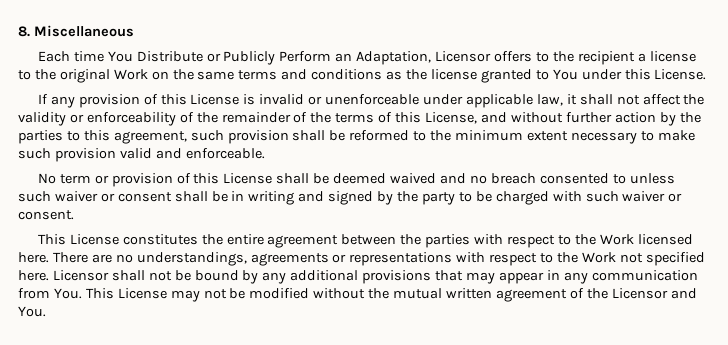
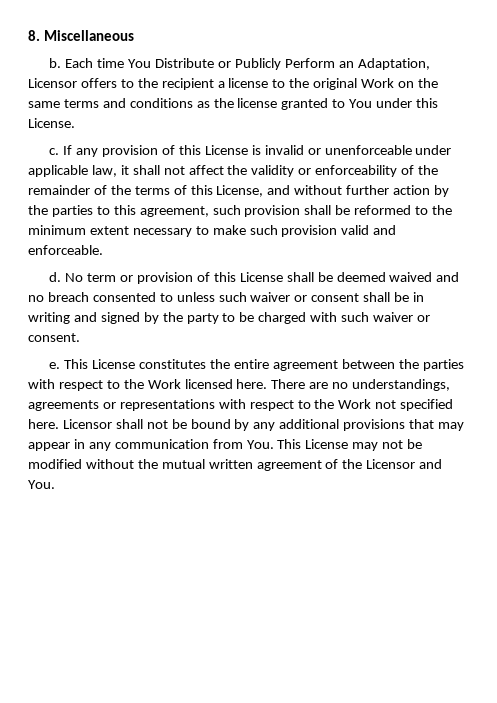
(134, 31) none -> [49,58,62,68] b.
(707, 74) none -> [49,148,60,155] c.
(265, 153) none -> [49,272,62,282] d.
(74, 215) none -> [49,362,61,369] e.

